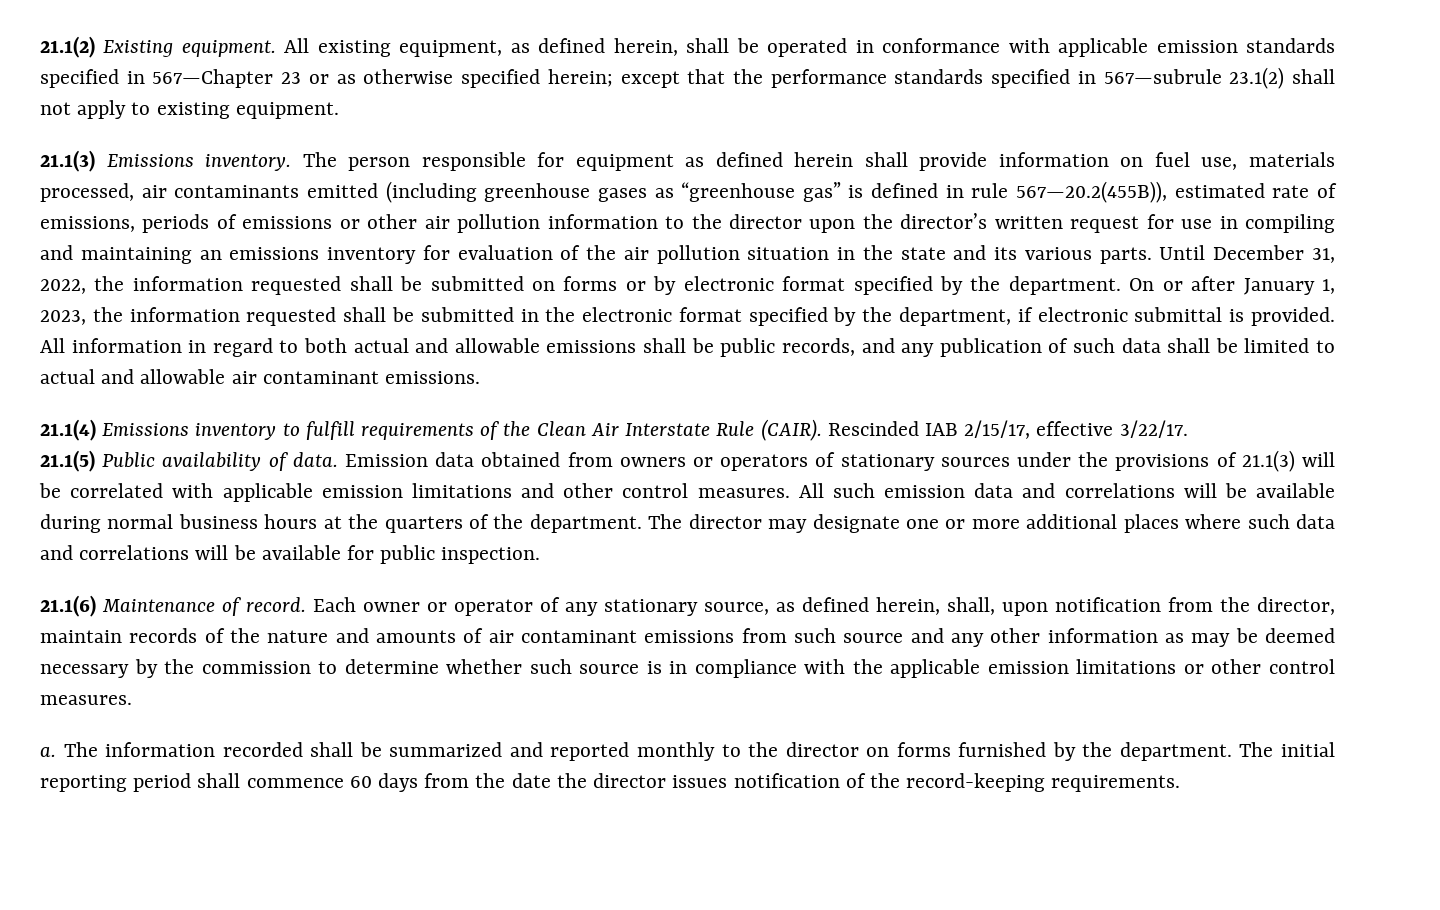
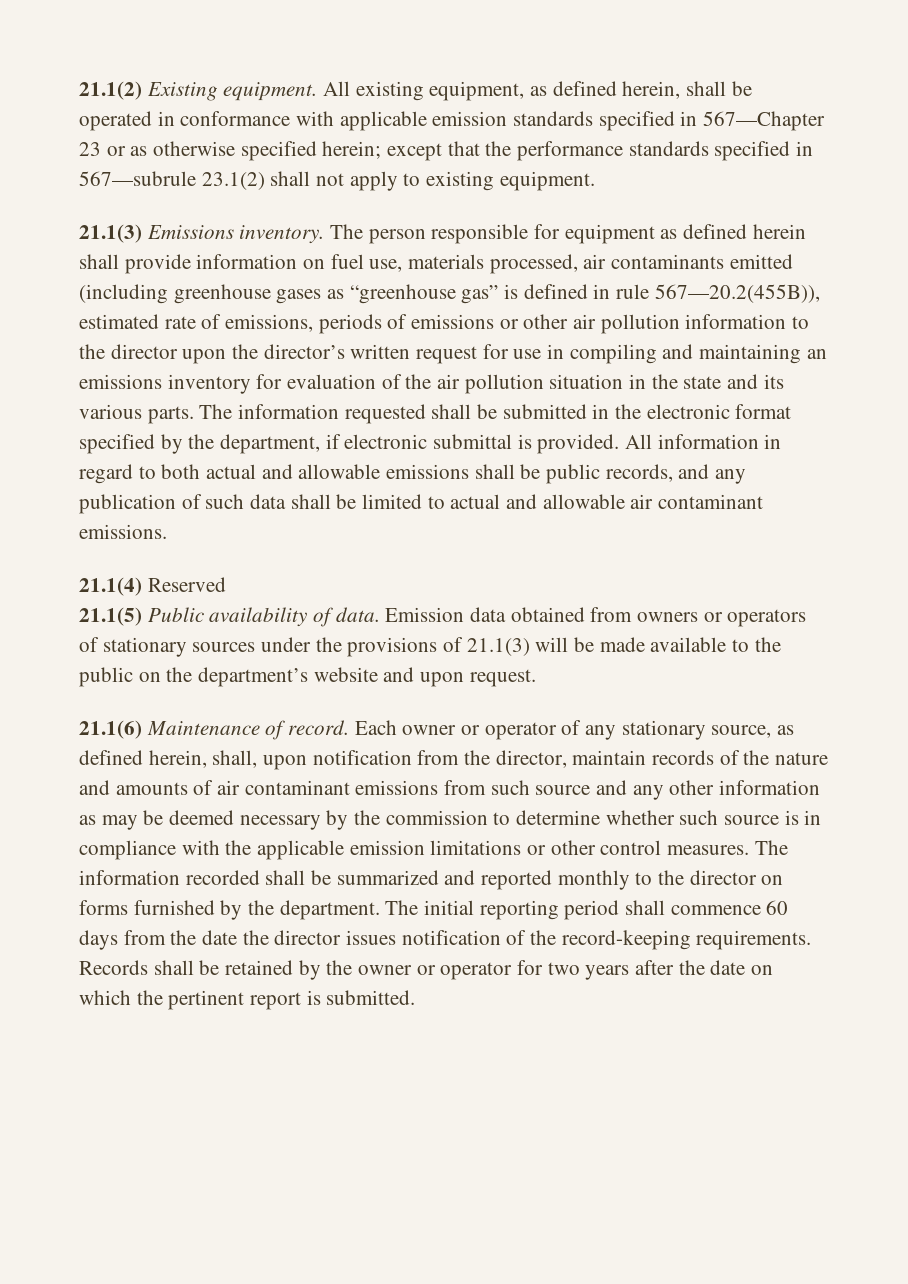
[1159,245,1336,263] [40,276,1335,295] [40,307,123,325] Until December 31, 2022, the information requested shall be submitted on forms or by electronic format specified by the department. On or after January 1, 2023, the -> [199,404,233,419] The
[102,419,1188,441] Emissions inventory to fulfill requirements of the Clean Air Interstate Rule (CAIR). Rescinded IAB 2/15/17, effective 3/22/17. -> [147,577,226,592] Reserved
[70,483,1335,502] [40,514,1335,533] [40,545,541,564] correlated with applicable emission limitations and other control measures. All such emission data and correlations will be available during normal business hours at the quarters of the department. The director may designate one or more additional places where such data and correlations will be available for public inspection. -> [599,637,781,652] [79,667,536,687] made available to the public on the department’s website and upon request.
[40,746,56,757] // a. -> (750, 850) none
(1181, 783) none -> [79,960,774,980] [79,990,416,1010] Records shall be retained by the owner or operator for two years after the date on which the pertinent report is submitted.

